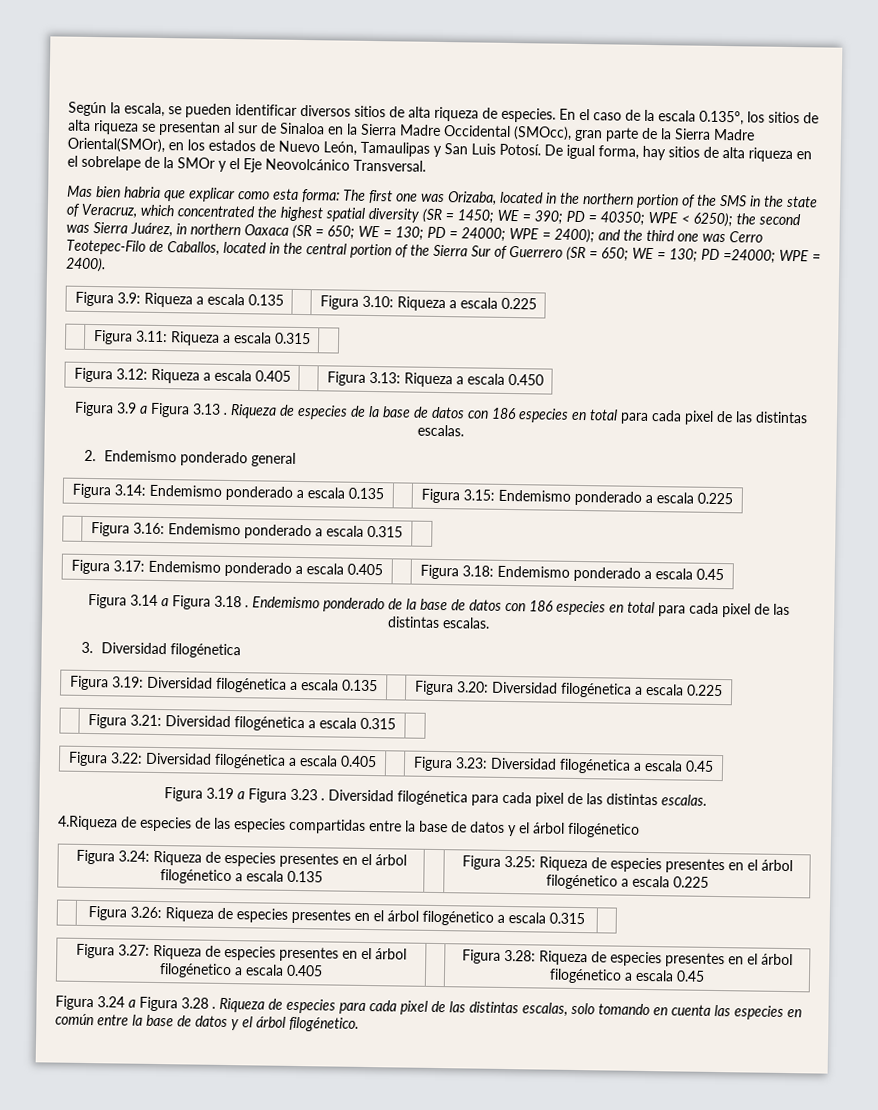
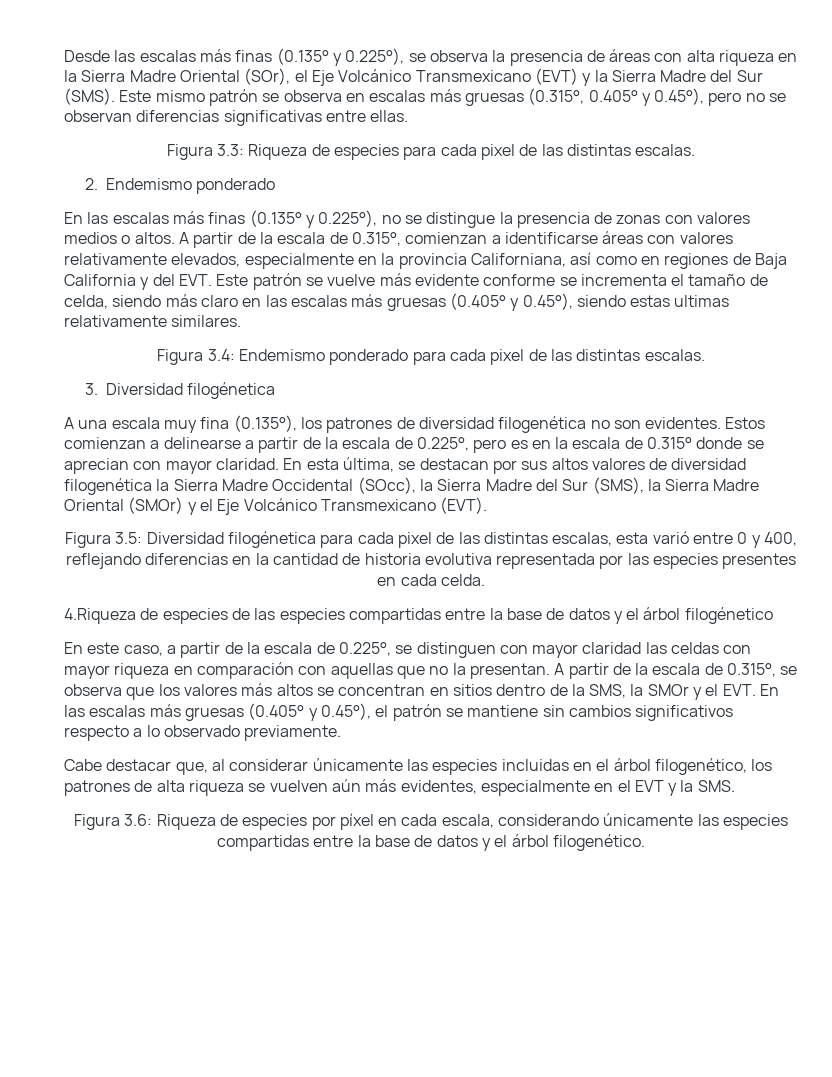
[68,101,819,126] [68,119,755,142] [67,137,812,163] [67,155,426,173] [67,185,818,209] [66,203,801,228] [66,222,763,244] [66,239,821,264] [66,257,106,273] [74,291,284,308] [319,295,537,312] [92,330,311,346] [73,367,291,384] [326,371,544,388] [74,401,618,423] Según la escala, se pueden identificar diversos sitios de alta riqueza de especies. En el caso de la escala 0.135°, los sitios de alta riqueza se presentan al sur de Sinaloa en la Sierra Madre Occidental (SMOcc), gran parte de la Sierra Madre Oriental(SMOr), en los estados de Nuevo León, Tamaulipas y San Luis Potosí. De igual forma, hay sitios de alta riqueza en el sobrelape de la SMOr y el Eje Neovolcánico Transversal. // Mas bien habria que explicar como esta forma: The first one was Orizaba, located in the northern portion of the SMS in the state of Veracruz, which concentrated the highest spatial diversity (SR = 1450; WE = 390; PD = 40350; WPE < 6250); the second was Sierra Juárez, in northern Oaxaca (SR = 650; WE = 130; PD = 24000; WPE = 2400); and the third one was Cerro Teotepec-Filo de Caballos, located in the central portion of the Sierra Sur of Guerrero (SR = 650; WE = 130; PD =24000; WPE = 2400). // Figura 3.9: Riqueza a escala 0.135 | | Figura 3.10: Riqueza a escala 0.225 // | Figura 3.11: Riqueza a escala 0.315 | // Figura 3.12: Riqueza a escala 0.405 | | Figura 3.13: Riqueza a escala 0.450 // Figura 3.9 a Figura 3.13 . Riqueza de especies de la base de datos con 186 especies en total -> [64,48,798,66] [64,68,763,86] [64,88,787,106] [64,110,409,126] [166,144,400,160] Desde las escalas más finas (0.135° y 0.225°), se observa la presencia de áreas con alta riqueza en la Sierra Madre Oriental (SOr), el Eje Volcánico Transmexicano (EVT) y la Sierra Madre del Sur (SMS). Este mismo patrón se observa en escalas más gruesas (0.315°, 0.405° y 0.45°), pero no se observan diferencias significativas entre ellas. // Figura 3.3: Riqueza de especies
[251,452,297,467] [72,483,384,501] [421,488,733,506] [91,522,403,540] [71,559,383,577] [420,564,724,582] [87,593,655,616] general // Figura 3.14: Endemismo ponderado a escala 0.135 | | Figura 3.15: Endemismo ponderado a escala 0.225 // | Figura 3.16: Endemismo ponderado a escala 0.315 | // Figura 3.17: Endemismo ponderado a escala 0.405 | | Figura 3.18: Endemismo ponderado a escala 0.45 // Figura 3.14 a Figura 3.18 . Endemismo ponderado de la base de datos con 186 especies en total -> [64,210,751,228] [64,231,733,248] [64,252,787,269] [64,273,768,290] [64,293,730,311] [64,315,242,327] [157,349,409,365] // En las escalas más finas (0.135° y 0.225°), no se distingue la presencia de zonas con valores medios o altos. A partir de la escala de 0.315°, comienzan a identificarse áreas con valores relativamente elevados, especialmente en la provincia Californiana, así como en regiones de Baja California y del EVT. Este patrón se vuelve más evidente conforme se incrementa el tamaño de celda, siendo más claro en las escalas más gruesas (0.405° y 0.45°), siendo estas ultimas relativamente similares. // Figura 3.4: Endemismo ponderado
[70,675,378,693] [414,680,723,698] [88,714,396,732] [68,751,377,769] [413,756,714,774] [164,787,325,803] // Figura 3.19: Diversidad filogénetica a escala 0.135 | | Figura 3.20: Diversidad filogénetica a escala 0.225 // | Figura 3.21: Diversidad filogénetica a escala 0.315 | // Figura 3.22: Diversidad filogénetica a escala 0.405 | | Figura 3.23: Diversidad filogénetica a escala 0.45 // Figura 3.19 a Figura 3.23 . -> [64,415,766,433] [64,437,764,453] [64,457,747,474] [64,477,760,495] [64,497,488,515] [64,532,143,548] // A una escala muy fina (0.135°), los patrones de diversidad filogenética no son evidentes. Estos comienzan a delinearse a partir de la escala de 0.225°, pero es en la escala de 0.315° donde se aprecian con mayor claridad. En esta última, se destacan por sus altos valores de diversidad filogenética la Sierra Madre Occidental (SOcc), la Sierra Madre del Sur (SMS), la Sierra Madre Oriental (SMOr) y el Eje Volcánico Transmexicano (EVT). // Figura 3.5:
[661,794,707,806] escalas. -> [552,531,798,548] [65,553,797,569] [377,574,485,586] escalas, esta varió entre 0 y 400, reflejando diferencias en la cantidad de historia evolutiva representada por las especies presentes en cada celda.
[75,849,407,868] [159,869,323,885] [461,855,793,874] [545,874,709,890] [88,906,585,926] [76,943,407,962] [159,963,323,979] [462,949,793,968] [549,968,705,984] [55,995,802,1020] [55,1013,359,1032] // Figura 3.24: Riqueza de especies presentes en el árbol filogénetico a escala 0.135 | | Figura 3.25: Riqueza de especies presentes en el árbol filogénetico a escala 0.225 // | Figura 3.26: Riqueza de especies presentes en el árbol filogénetico a escala 0.315 | // Figura 3.27: Riqueza de especies presentes en el árbol filogénetico a escala 0.405 | | Figura 3.28: Riqueza de especies presentes en el árbol filogénetico a escala 0.45 // Figura 3.24 a Figura 3.28 . Riqueza de especies para cada pixel de las distintas escalas, solo tomando en cuenta las especies en común entre la base de datos y el árbol filogénetico. -> [64,642,752,658] [64,662,798,679] [64,683,780,700] [64,703,734,721] [64,725,342,741] [64,758,773,775] [64,779,735,796] [73,813,789,830] [217,834,645,851] // En este caso, a partir de la escala de 0.225°, se distinguen con mayor claridad las celdas con mayor riqueza en comparación con aquellas que no la presentan. A partir de la escala de 0.315°, se observa que los valores más altos se concentran en sitios dentro de la SMS, la SMOr y el EVT. En las escalas más gruesas (0.405° y 0.45°), el patrón se mantiene sin cambios significativos respecto a lo observado previamente. // Cabe destacar que, al considerar únicamente las especies incluidas en el árbol filogenético, los patrones de alta riqueza se vuelven aún más evidentes, especialmente en el EVT y la SMS. // Figura 3.6: Riqueza de especies por píxel en cada escala, considerando únicamente las especies compartidas entre la base de datos y el árbol filogenético.

